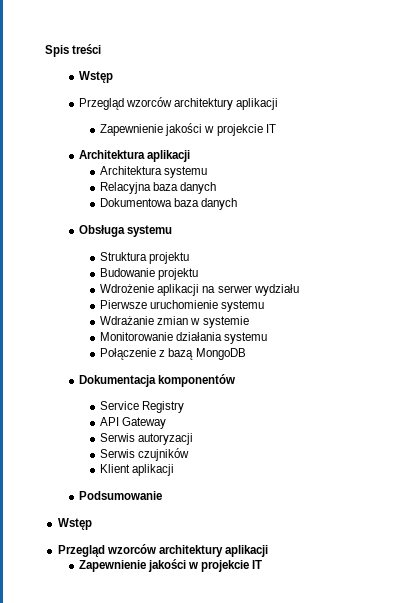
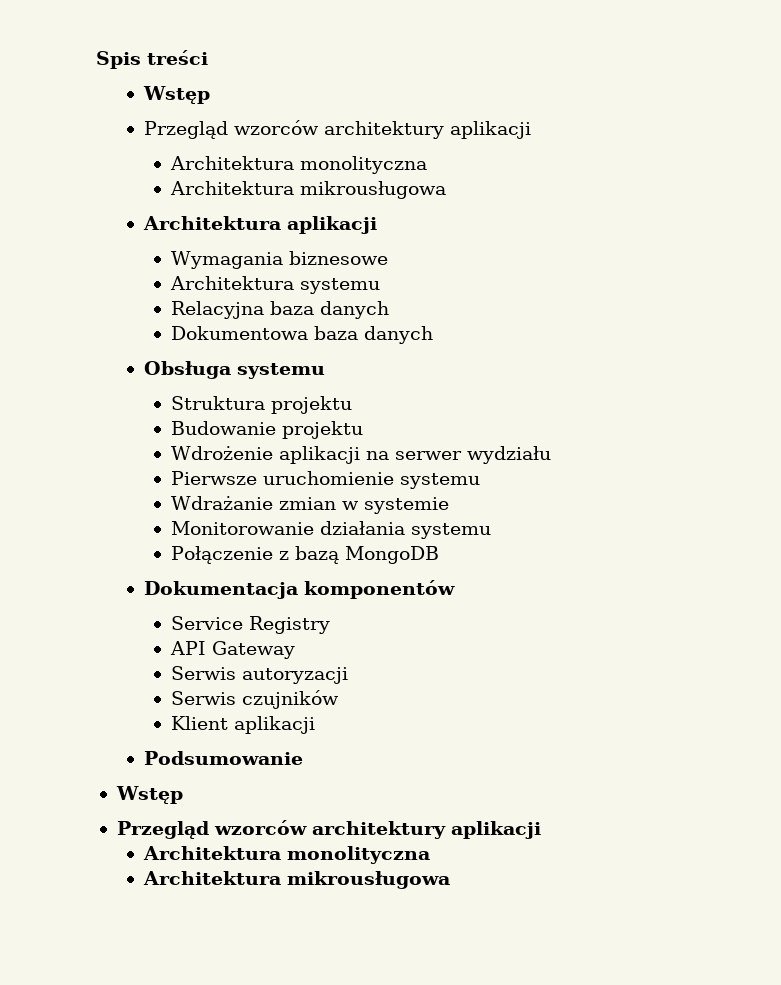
[100,123,276,136] Zapewnienie jakości w projekcie IT -> [169,156,427,174] [169,181,446,199] Architektura monolityczna // Architektura mikrousługowa
(191, 156) none -> [170,251,388,269] // Wymagania biznesowe
[78,559,263,572] Zapewnienie jakości w projekcie IT -> [142,846,430,864] [142,871,450,889] Architektura monolityczna // Architektura mikrousługowa

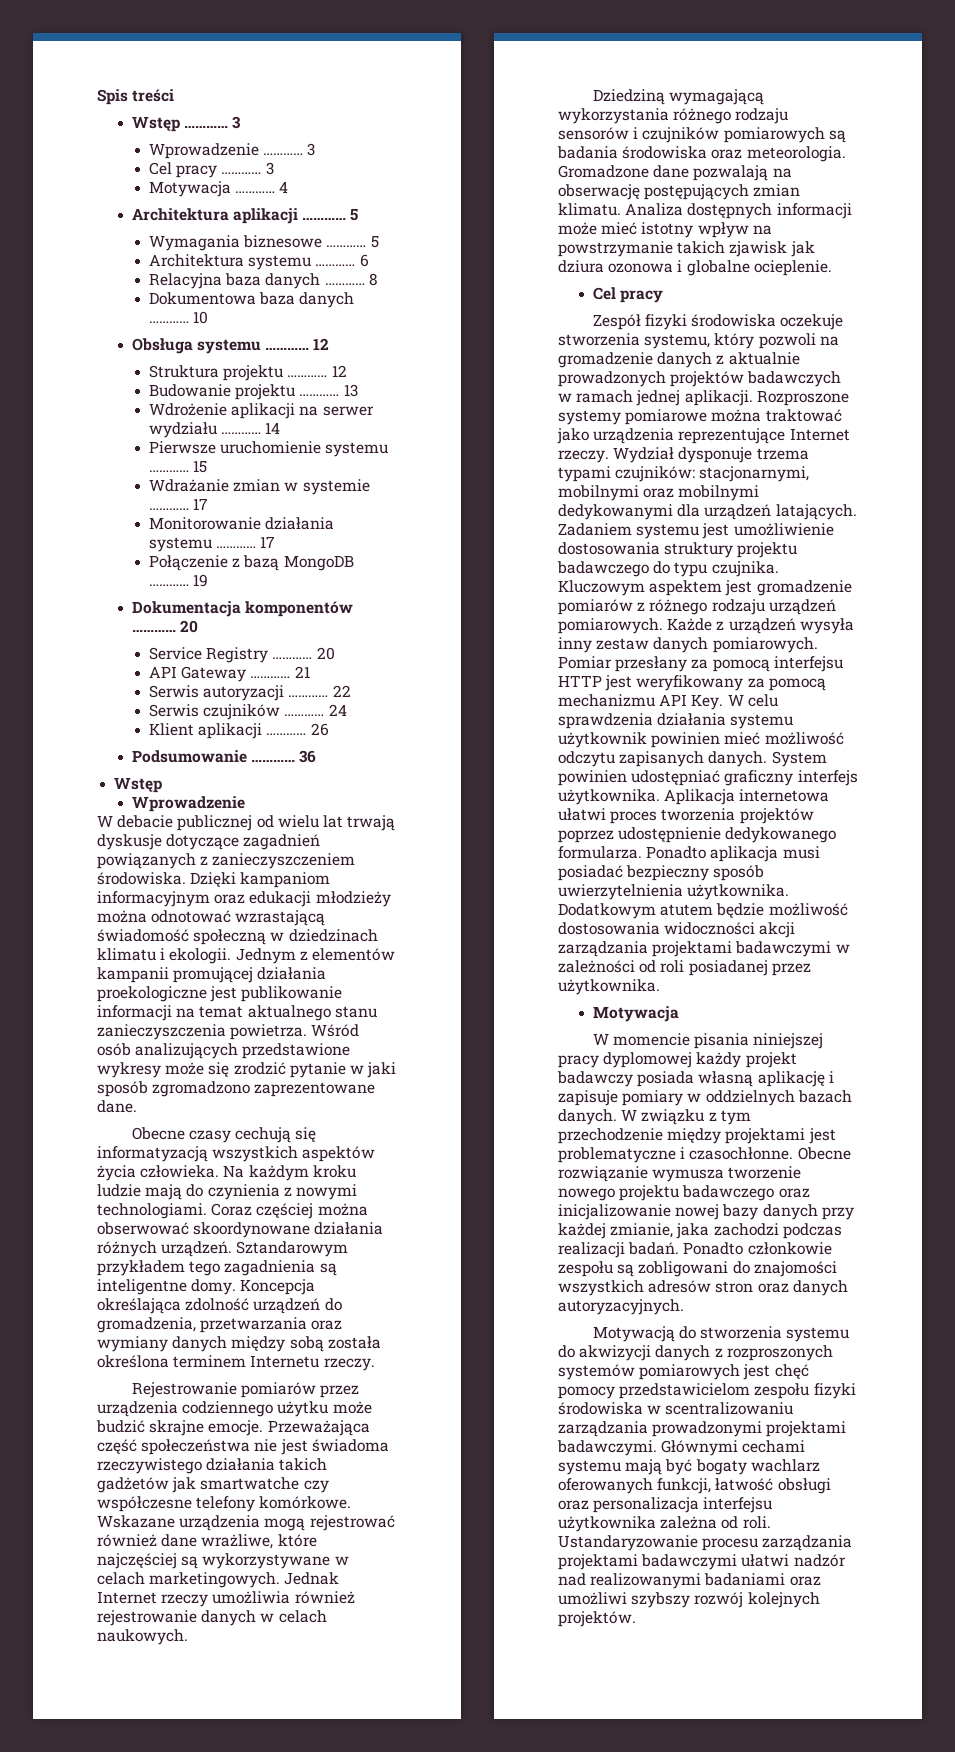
[143,120,531,139] [169,156,427,174] [169,181,446,199] // Przegląd wzorców architektury aplikacji // Architektura monolityczna // Architektura mikrousługowa -> [183,116,241,129] [149,143,316,159] [149,162,274,178] [149,181,289,197] ………… 3 // Wprowadzenie ………… 3 // Cel pracy ………… 3 // Motywacja ………… 4
(377, 225) none -> [301,208,359,221] ………… 5
(388, 258) none -> [326,235,379,248] ………… 5
(380, 286) none -> [315,254,369,267] ………… 6
(389, 310) none -> [324,273,378,286] ………… 8
(433, 335) none -> [149,311,209,324] ………… 10
(325, 371) none -> [264,338,330,350] ………… 12
(352, 405) none -> [287,365,347,377] ………… 12
(363, 430) none -> [299,384,358,397] ………… 13
(551, 455) none -> [221,422,281,434] ………… 14
(480, 481) none -> [149,460,208,473] ………… 15
(449, 505) none -> [149,498,209,510] ………… 17
(491, 531) none -> [216,536,276,548] ………… 17
(439, 555) none -> [149,574,209,587] ………… 19
(455, 589) none -> [131,620,198,633] ………… 20
(330, 625) none -> [272,647,335,660] ………… 20
(295, 650) none -> [250,666,310,678] ………… 21
(348, 675) none -> [288,685,351,697] ………… 22
(339, 699) none -> [284,704,347,716] ………… 24
(315, 725) none -> [266,723,329,736] ………… 26
[115,786,183,804] [116,820,541,839] [142,846,430,864] [142,871,450,889] // Wstęp // Przegląd wzorców architektury aplikacji // Architektura monolityczna // Architektura mikrousługowa -> [250,750,316,763] [114,777,163,793] [131,796,245,812] [97,815,396,831] [97,834,321,850] [97,853,356,869] [97,872,331,888] [97,891,391,907] [97,910,326,926] [97,929,378,945] [97,948,395,964] [97,967,327,983] [97,986,343,1002] [97,1005,377,1021] [97,1024,360,1040] [97,1043,351,1059] [97,1062,397,1078] [97,1081,376,1097] [97,1100,137,1113] [131,1127,317,1143] [97,1146,376,1162] [97,1165,356,1181] [97,1184,357,1200] [97,1203,368,1219] [97,1222,384,1238] [97,1241,349,1257] [97,1260,337,1276] [97,1279,316,1295] [97,1298,342,1314] [97,1317,343,1333] [97,1336,381,1352] [97,1355,375,1371] [131,1382,359,1398] [97,1401,372,1417] [96,1420,370,1436] [97,1439,389,1455] [97,1458,328,1474] [97,1477,329,1493] [97,1496,352,1512] [97,1515,395,1531] [97,1534,317,1549] [97,1553,349,1569] [97,1572,340,1588] [97,1591,355,1607] [97,1610,327,1626] [97,1629,188,1645] [592,89,764,105] [558,108,789,124] [558,127,846,143] [557,146,846,162] [558,165,792,181] [558,184,801,200] [558,203,852,219] [558,222,772,238] [558,241,815,257] [558,260,832,276] [592,287,663,303] [592,314,844,330] [558,333,839,349] [558,352,800,368] [558,371,842,387] [558,390,849,406] [558,409,842,425] [557,428,850,444] [558,447,809,463] [558,466,810,482] [558,485,760,501] [558,504,857,520] [558,523,834,539] [558,542,798,558] [557,561,779,577] [558,580,852,596] [558,599,836,615] [558,618,854,634] [558,637,818,653] [558,656,843,672] [558,675,826,691] [558,694,778,710] [558,713,794,729] [558,732,844,748] [558,751,827,767] [558,770,858,786] [558,789,830,805] [558,808,814,824] [558,827,837,843] [558,846,820,862] [558,865,765,881] [558,884,790,900] [558,903,848,919] [558,922,796,938] [558,941,850,957] [558,960,811,976] [558,979,660,995] [592,1006,679,1022] [592,1033,824,1049] [558,1052,797,1068] [557,1071,834,1087] [558,1090,852,1106] [558,1109,751,1125] [558,1128,836,1144] [558,1147,851,1163] [558,1166,802,1182] [558,1185,810,1201] [558,1204,854,1220] [558,1223,842,1239] [558,1242,832,1258] [558,1261,837,1277] [558,1280,848,1296] [558,1299,684,1315] [592,1326,850,1342] [558,1345,833,1361] [558,1364,809,1380] [558,1383,856,1399] [558,1402,794,1415] [558,1421,847,1437] [557,1440,806,1456] [558,1459,820,1475] [558,1478,831,1494] [558,1497,773,1513] [558,1516,771,1532] [558,1535,853,1551] [558,1554,846,1570] [558,1573,821,1589] [558,1592,820,1608] [558,1611,636,1627] ………… 36 // Wstęp // Wprowadzenie // W debacie publicznej od wielu lat trwają dyskusje dotyczące zagadnień powiązanych z zanieczyszczeniem środowiska. Dzięki kampaniom informacyjnym oraz edukacji młodzieży można odnotować wzrastającą świadomość społeczną w dziedzinach klimatu i ekologii. Jednym z elementów kampanii promującej działania proekologiczne jest publikowanie informacji na temat aktualnego stanu zanieczyszczenia powietrza. Wśród osób analizujących przedstawione wykresy może się zrodzić pytanie w jaki sposób zgromadzono zaprezentowane dane. // Obecne czasy cechują się informatyzacją wszystkich aspektów życia człowieka. Na każdym kroku ludzie mają do czynienia z nowymi technologiami. Coraz częściej można obserwować skoordynowane działania różnych urządzeń. Sztandarowym przykładem tego zagadnienia są inteligentne domy. Koncepcja określająca zdolność urządzeń do gromadzenia, przetwarzania oraz wymiany danych między sobą została określona terminem Internetu rzeczy. // Rejestrowanie pomiarów przez urządzenia codziennego użytku może budzić skrajne emocje. Przeważająca część społeczeństwa nie jest świadoma rzeczywistego działania takich gadżetów jak smartwatche czy współczesne telefony komórkowe. Wskazane urządzenia mogą rejestrować również dane wrażliwe, które najczęściej są wykorzystywane w celach marketingowych. Jednak Internet rzeczy umożliwia również rejestrowanie danych w celach naukowych. // Dziedziną wymagającą wykorzystania różnego rodzaju sensorów i czujników pomiarowych są badania środowiska oraz meteorologia. Gromadzone dane pozwalają na obserwację postępujących zmian klimatu. Analiza dostępnych informacji może mieć istotny wpływ na powstrzymanie takich zjawisk jak dziura ozonowa i globalne ocieplenie. // Cel pracy // Zespół fizyki środowiska oczekuje stworzenia systemu, który pozwoli na gromadzenie danych z aktualnie prowadzonych projektów badawczych w ramach jednej aplikacji. Rozproszone systemy pomiarowe można traktować jako urządzenia reprezentujące Internet rzeczy. Wydział dysponuje trzema typami czujników: stacjonarnymi, mobilnymi oraz mobilnymi dedykowanymi dla urządzeń latających. Zadaniem systemu jest umożliwienie dostosowania struktury projektu badawczego do typu czujnika. Kluczowym aspektem jest gromadzenie pomiarów z różnego rodzaju urządzeń pomiarowych. Każde z urządzeń wysyła inny zestaw danych pomiarowych. Pomiar przesłany za pomocą interfejsu HTTP jest weryfikowany za pomocą mechanizmu API Key. W celu sprawdzenia działania systemu użytkownik powinien mieć możliwość odczytu zapisanych danych. System powinien udostępniać graficzny interfejs użytkownika. Aplikacja internetowa ułatwi proces tworzenia projektów poprzez udostępnienie dedykowanego formularza. Ponadto aplikacja musi posiadać bezpieczny sposób uwierzytelnienia użytkownika. Dodatkowym atutem będzie możliwość dostosowania widoczności akcji zarządzania projektami badawczymi w zależności od roli posiadanej przez użytkownika. // Motywacja // W momencie pisania niniejszej pracy dyplomowej każdy projekt badawczy posiada własną aplikację i zapisuje pomiary w oddzielnych bazach danych. W związku z tym przechodzenie między projektami jest problematyczne i czasochłonne. Obecne rozwiązanie wymusza tworzenie nowego projektu badawczego oraz inicjalizowanie nowej bazy danych przy każdej zmianie, jaka zachodzi podczas realizacji badań. Ponadto członkowie zespołu są zobligowani do znajomości wszystkich adresów stron oraz danych autoryzacyjnych. // Motywacją do stworzenia systemu do akwizycji danych z rozproszonych systemów pomiarowych jest chęć pomocy przedstawicielom zespołu fizyki środowiska w scentralizowaniu zarządzania prowadzonymi projektami badawczymi. Głównymi cechami systemu mają być bogaty wachlarz oferowanych funkcji, łatwość obsługi oraz personalizacja interfejsu użytkownika zależna od roli. Ustandaryzowanie procesu zarządzania projektami badawczymi ułatwi nadzór nad realizowanymi badaniami oraz umożliwi szybszy rozwój kolejnych projektów.

